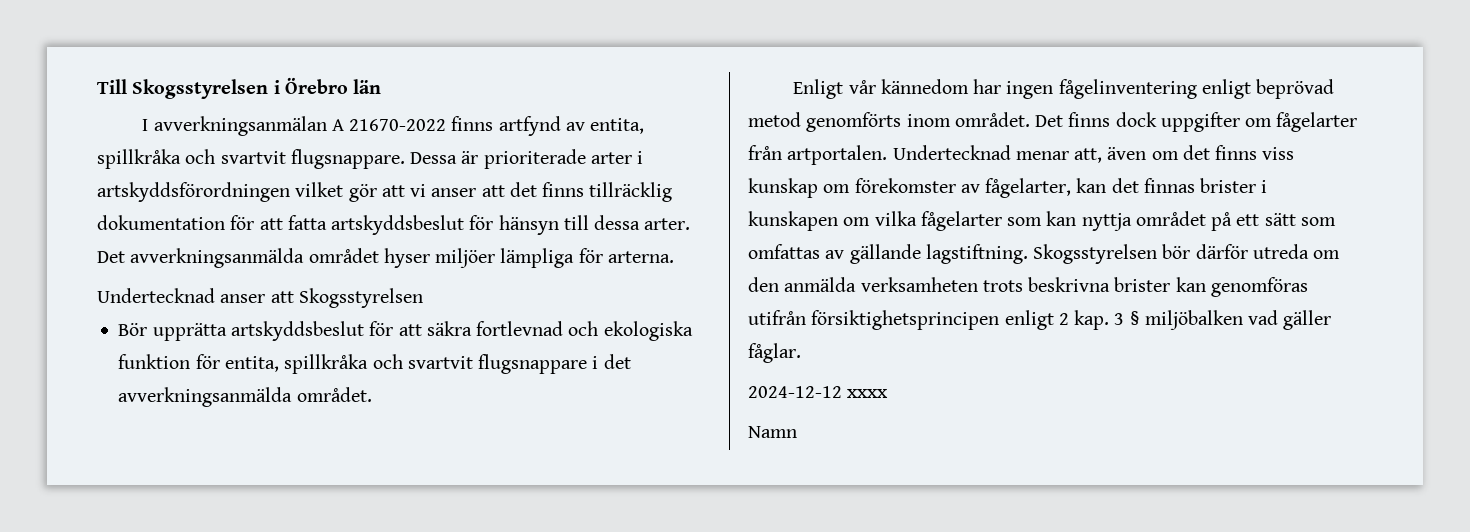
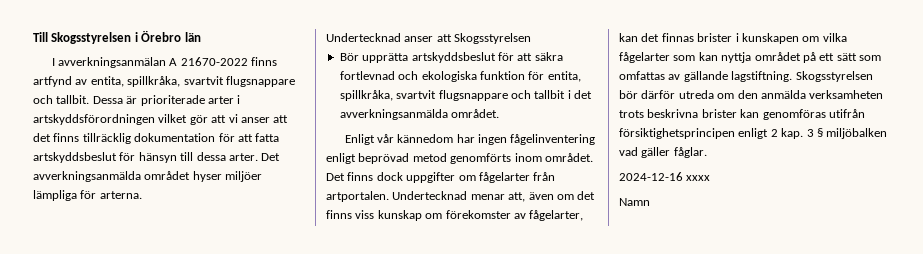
[97,149,405,169] spillkråka och svartvit flugsnappare. -> [127,76,295,87] [33,95,90,104] spillkråka, svartvit flugsnappare och tallbit.
[284,354,588,374] spillkråka och svartvit flugsnappare -> [339,90,566,101] spillkråka, svartvit flugsnappare och tallbit
[748,386,842,398] 2024-12-12 -> [619,172,683,181] 2024-12-16

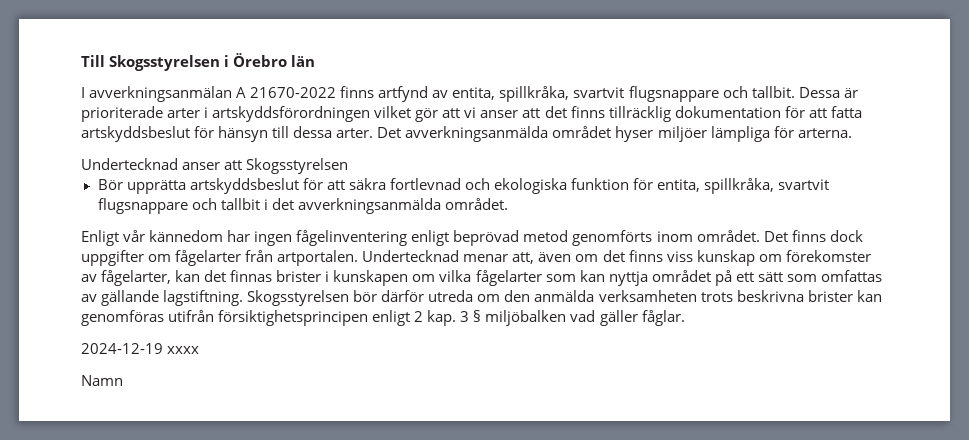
[619,172,683,181] 2024-12-16 -> [81,343,163,354] 2024-12-19

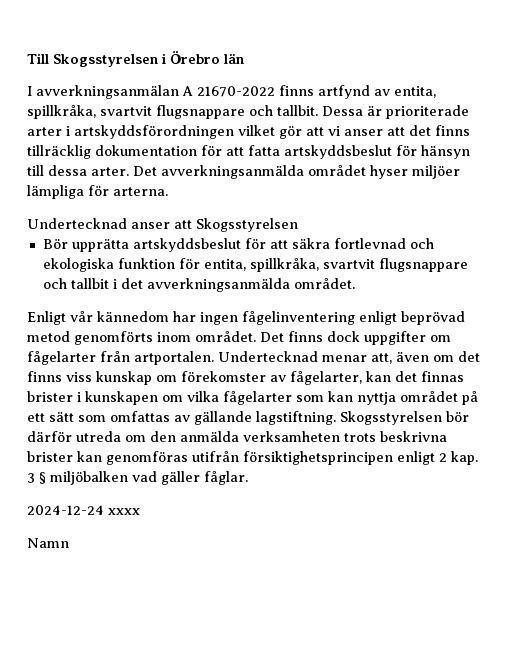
[81,343,163,354] 2024-12-19 -> [27,505,104,515] 2024-12-24

